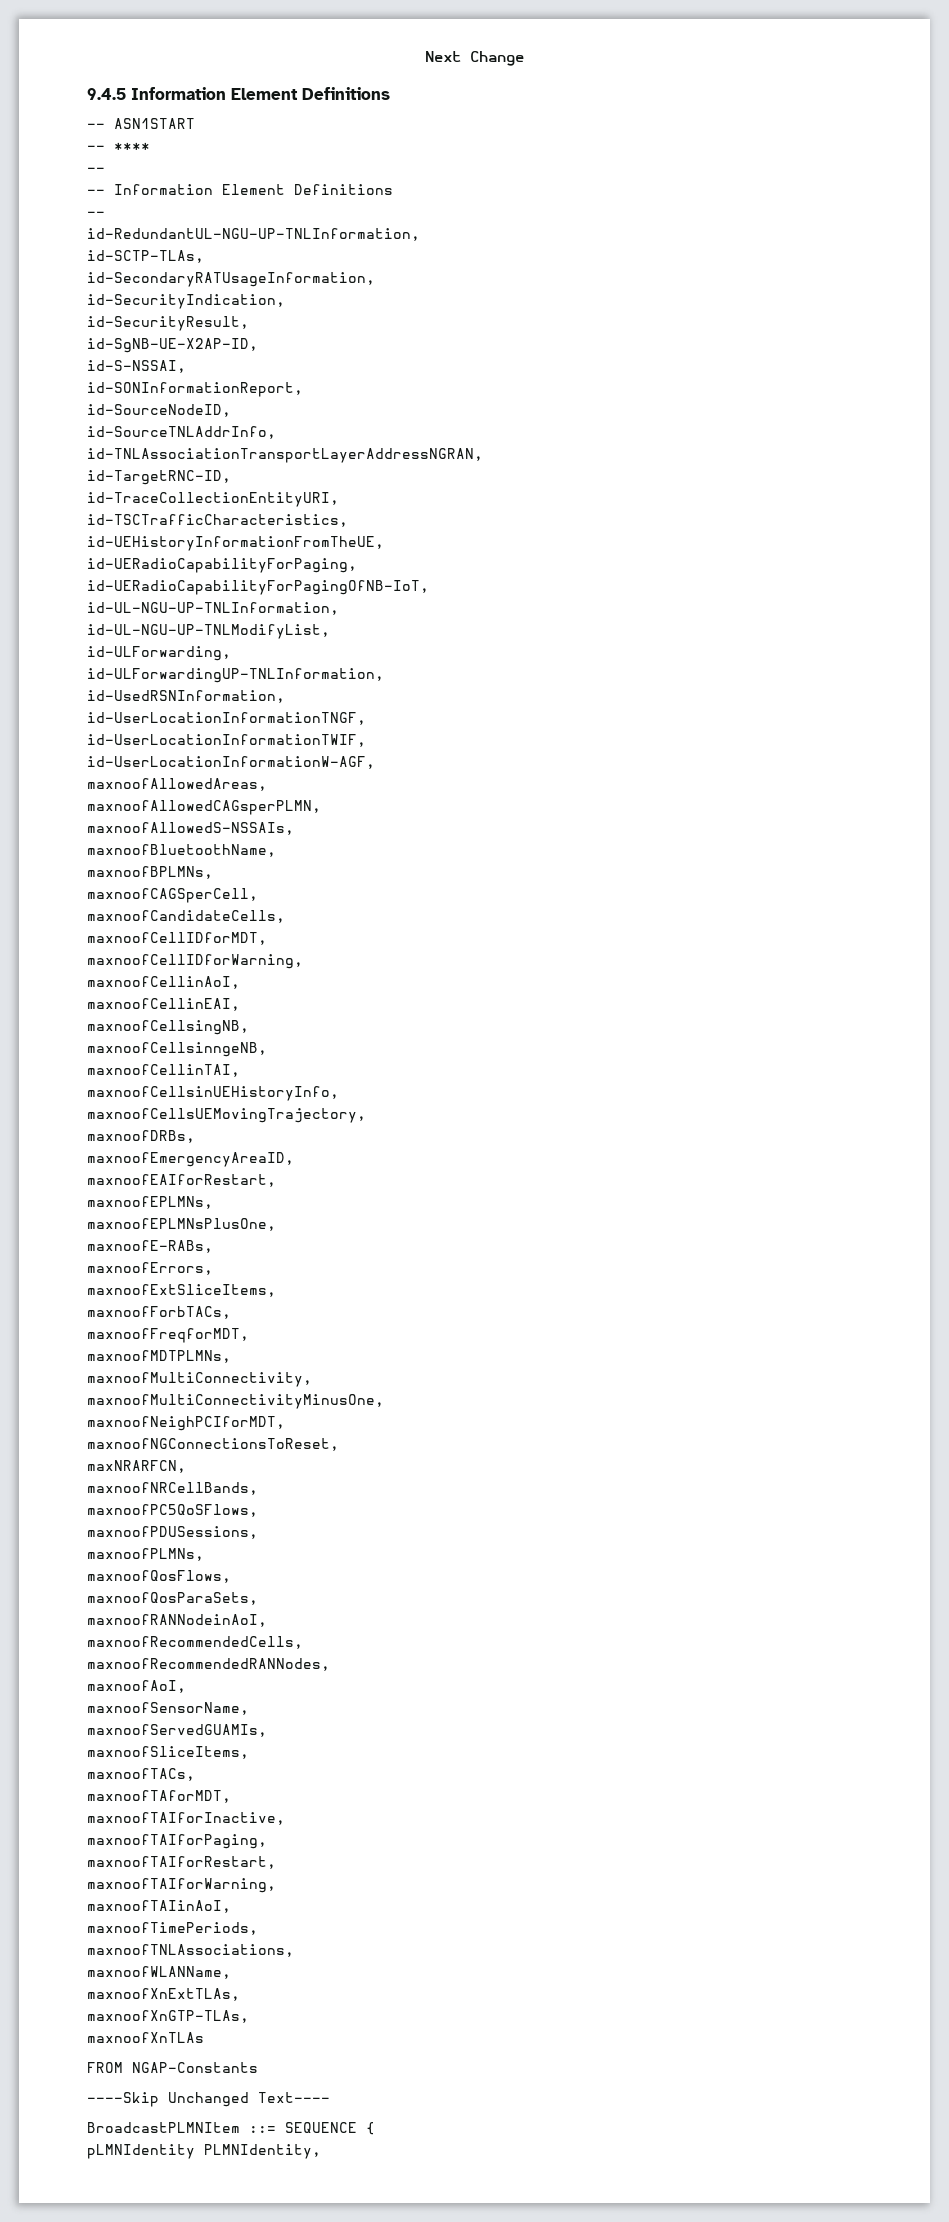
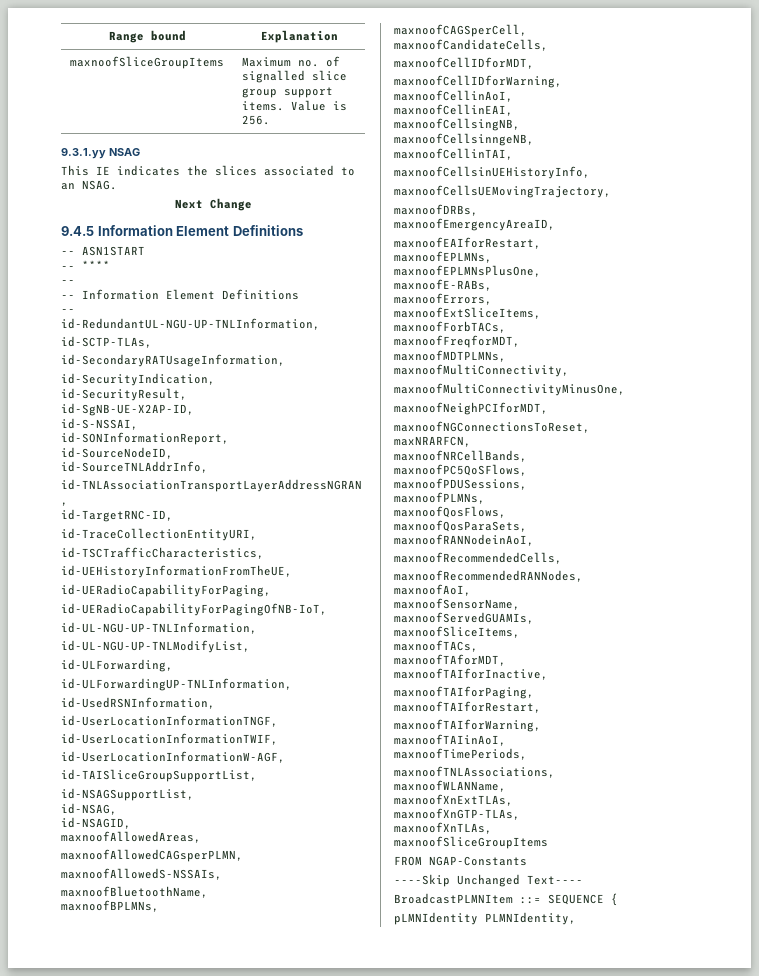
(425, 56) none -> [109,30,186,43] [260,30,338,43] [69,56,224,69] [241,56,340,67] [241,70,347,83] [241,87,333,98] [241,100,347,111] [241,115,270,125] [61,148,140,159] [61,165,355,176] [61,180,117,190] Range bound | Explanation // maxnoofSliceGroupItems | Maximum no. of signalled slice group support items. Value is 256. // 9.3.1.yy NSAG // This IE indicates the slices associated to an NSAG. //
(375, 762) none -> [61,769,257,782] [61,788,194,801] [61,803,117,815] [61,817,131,829] // id-TAISliceGroupSupportList, // id-NSAGSupportList, // id-NSAG, // id-NSAGID,
[87,2032,204,2043] maxnoofXnTLAs -> [394,822,492,834] [394,836,548,849] maxnoofXnTLAs, // maxnoofSliceGroupItems

